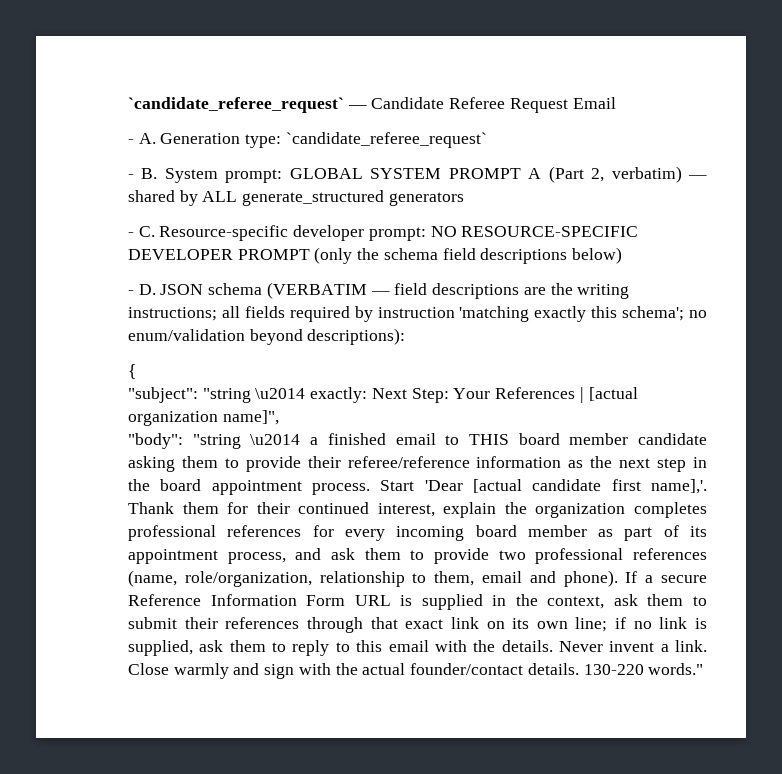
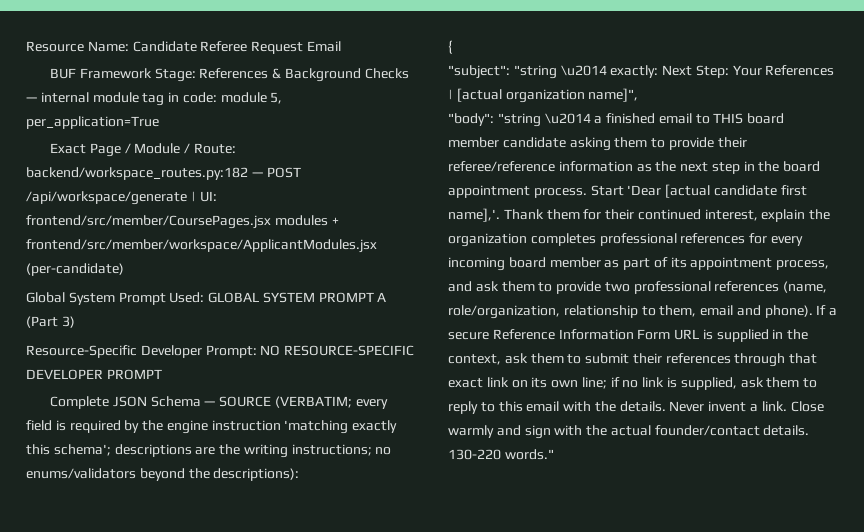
[128,97,367,113] `candidate_referee_request` — -> [26,41,129,52] Resource Name:
[128,132,487,148] [128,168,283,183] - A. Generation type: `candidate_referee_request` // - B. System prompt: -> [50,68,409,82] [26,92,283,106] [26,116,159,129] [50,143,237,157] [26,167,301,180] [26,191,217,205] [26,215,339,229] [26,239,377,253] [26,263,124,276] [26,292,205,305] BUF Framework Stage: References & Background Checks — internal module tag in code: module 5, per_application=True // Exact Page / Module / Route: backend/workspace_routes.py:182 — POST /api/workspace/generate | UI: frontend/src/member/CoursePages.jsx modules + frontend/src/member/workspace/ApplicantModules.jsx (per-candidate) // Global System Prompt Used:
[591,166,707,183] [128,190,464,206] [128,225,639,241] [128,247,623,264] [128,282,428,299] 2, verbatim) — shared by ALL generate_structured generators // - C. Resource-specific developer prompt: NO RESOURCE-SPECIFIC DEVELOPER PROMPT (only the schema field descriptions below) // - D. JSON schema (VERBATIM — field -> [61,316,75,328] [26,345,415,358] [26,369,162,380] [50,396,388,409] [26,420,398,434] [26,444,111,456] 3) // Resource-Specific Developer Prompt: NO RESOURCE-SPECIFIC DEVELOPER PROMPT // Complete JSON Schema — SOURCE (VERBATIM; every field is required by the engine instruction 'matching exactly this schema';
[221,306,707,322] [128,329,303,345] all fields required by instruction 'matching exactly this schema'; no enum/validation beyond -> [375,447,392,455] [26,468,210,481] no enums/validators beyond the

